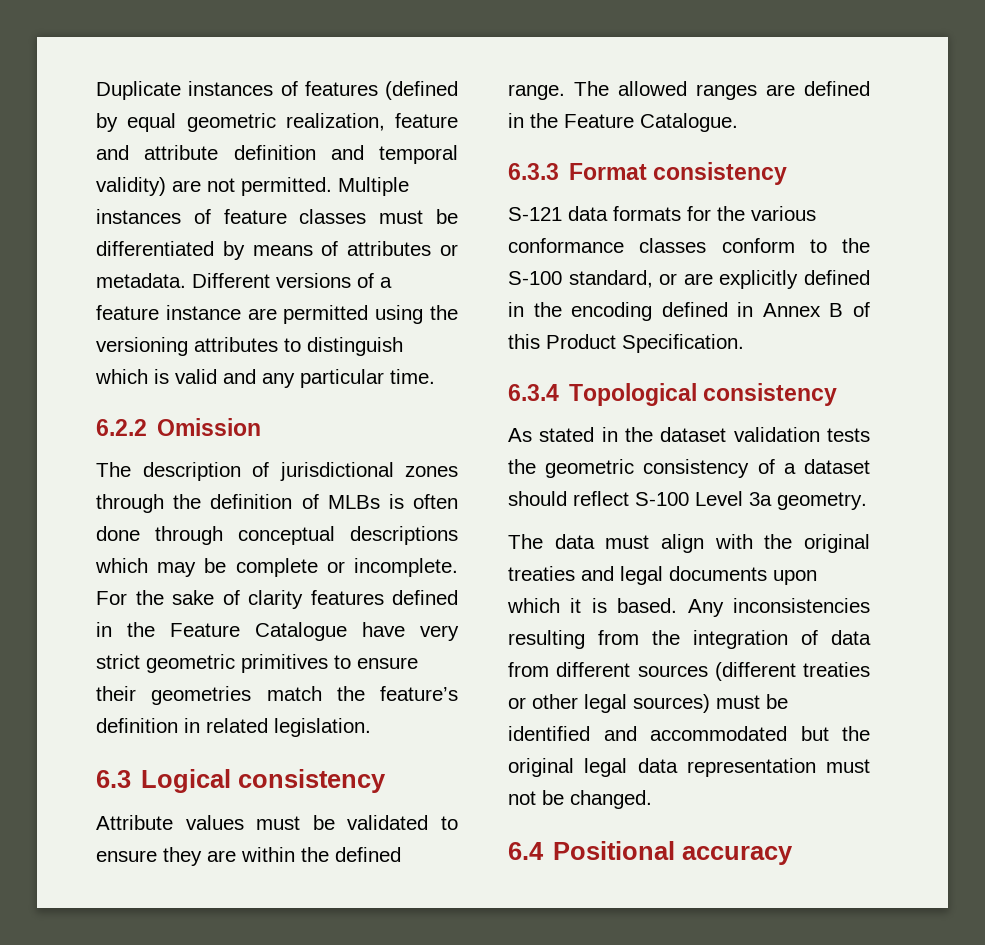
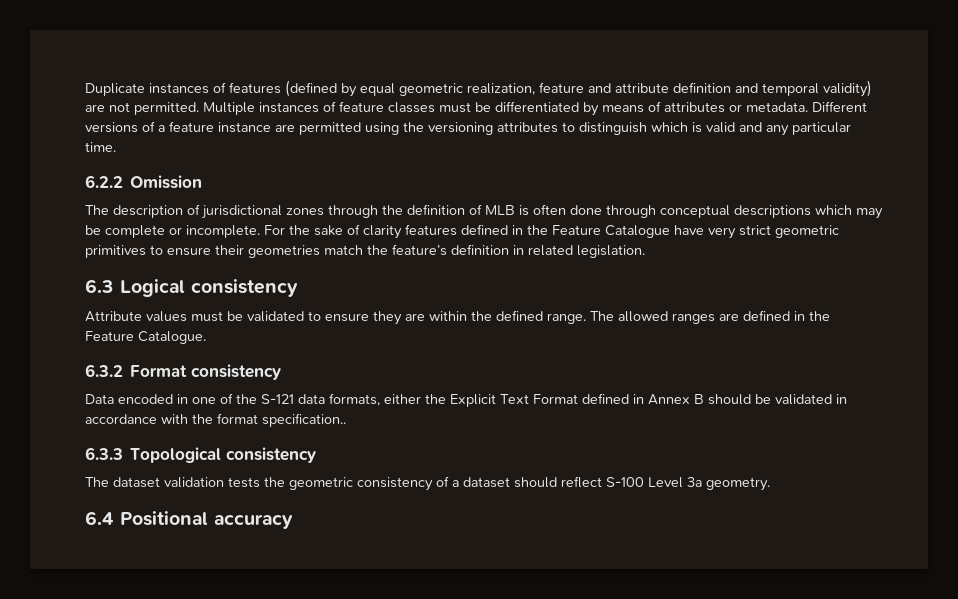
[327,495,380,509] MLBs -> [485,205,515,215] MLB
[508,163,559,180] 6.3.3 -> [85,364,123,377] 6.3.2
[508,206,816,221] [508,238,870,253] [508,270,870,289] [508,302,870,321] [508,334,744,353] [508,383,838,406] [508,427,653,442] S-121 data formats for the various conformance classes conform to the S-100 standard, or are explicitly defined in the encoding defined in Annex B of this Product Specification. // 6.3.4 Topological consistency // As stated in the -> [85,393,847,407] [85,413,346,427] [85,447,317,463] [85,477,109,487] Data encoded in one of the S-121 data formats, either the Explicit Text Format defined in Annex B should be validated in accordance with the format specification.. // 6.3.3 Topological consistency // The
[508,534,870,553] [508,566,817,585] [507,598,870,617] [508,630,871,649] [508,662,870,681] [508,694,788,713] [508,726,870,741] [508,758,870,777] [508,790,652,809] // The data must align with the original treaties and legal documents upon which it is based. Any inconsistencies resulting from the integration of data from different sources (different treaties or other legal sources) must be identified and accommodated but the original legal data representation must not be changed. -> (770, 484) none

